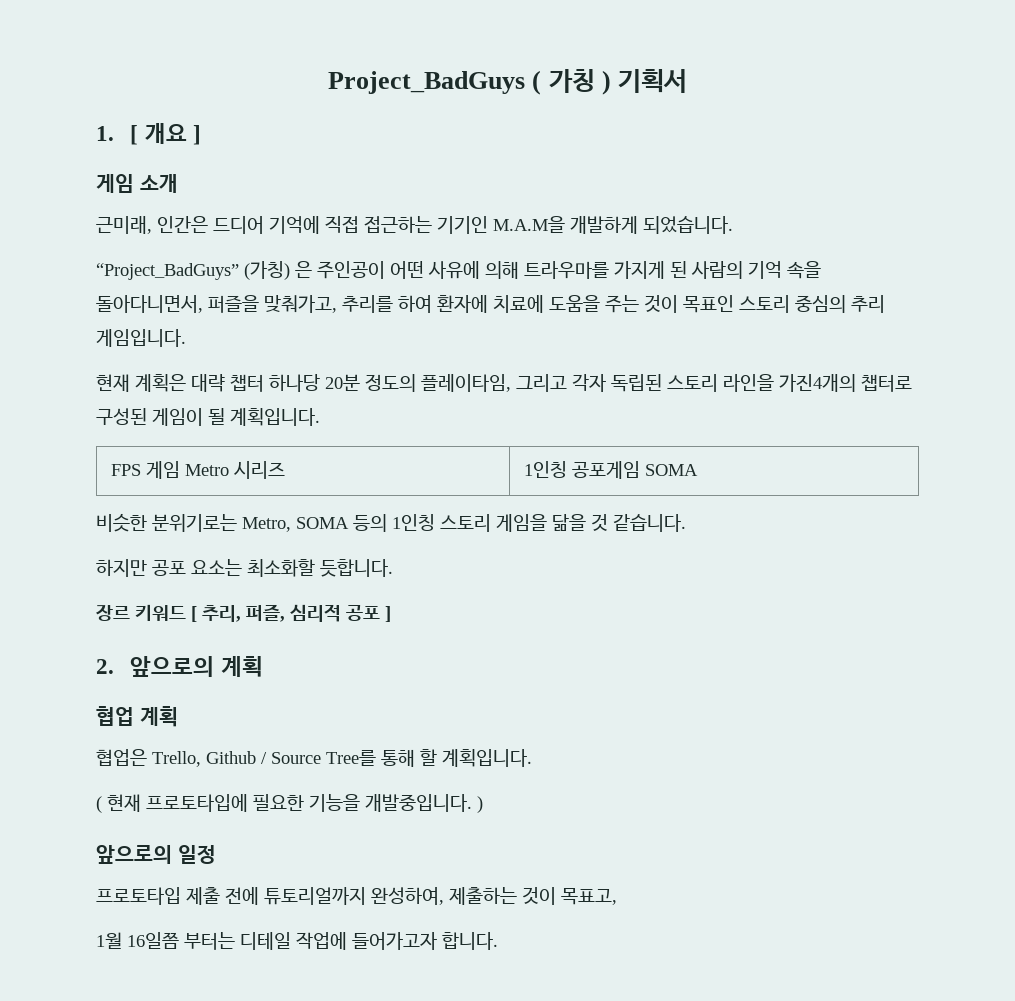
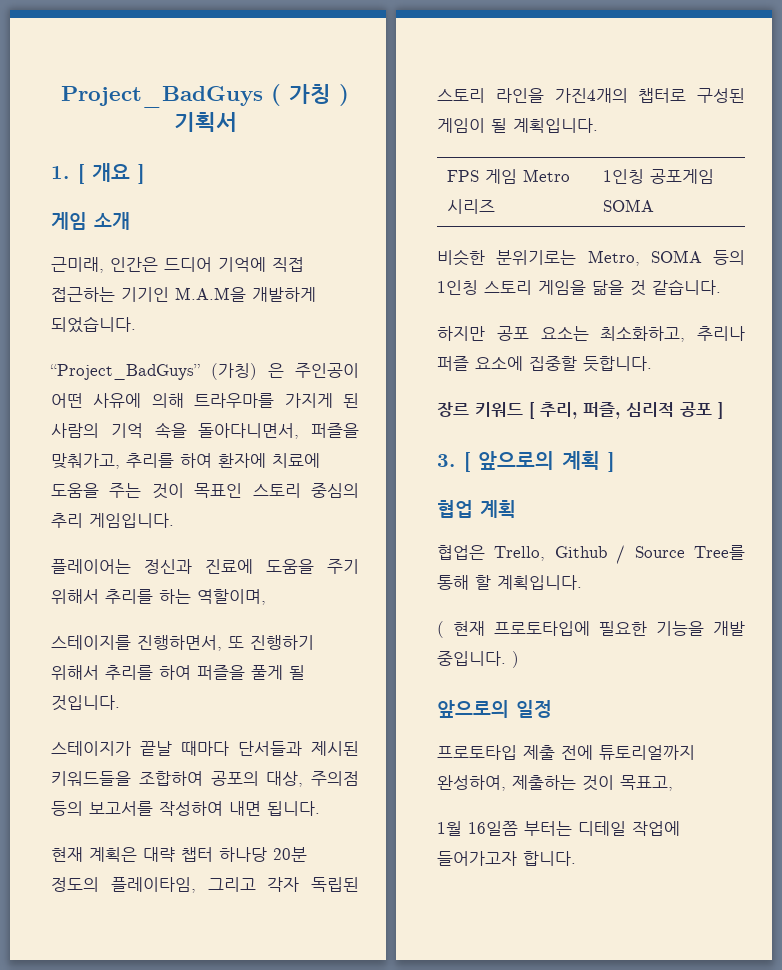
(186, 338) none -> [51,559,359,574] [51,589,266,605] [51,635,314,651] [51,665,305,680] [51,695,120,711] [51,741,359,756] [51,771,359,787] [51,801,320,816] // 플레이어는 정신과 진료에 도움을 주기 위해서 추리를 하는 역할이며, // 스테이지를 진행하면서, 또 진행하기 위해서 추리를 하여 퍼즐을 풀게 될 것입니다. // 스테이지가 끝날 때마다 단서들과 제시된 키워드들을 조합하여 공포의 대상, 주의점 등의 보고서를 작성하여 내면 됩니다.
[247,559,315,577] 최소화할 -> [600,326,745,342] [437,356,577,371] 최소화하고, 추리나 퍼즐 요소에 집중할
[96,659,114,674] 2. -> [437,452,470,472] 3. [
(263, 666) none -> [607,452,614,472] ]
[365,794,472,812] 개발중입니다. -> [713,621,745,636] [437,651,506,666] 개발 중입니다.

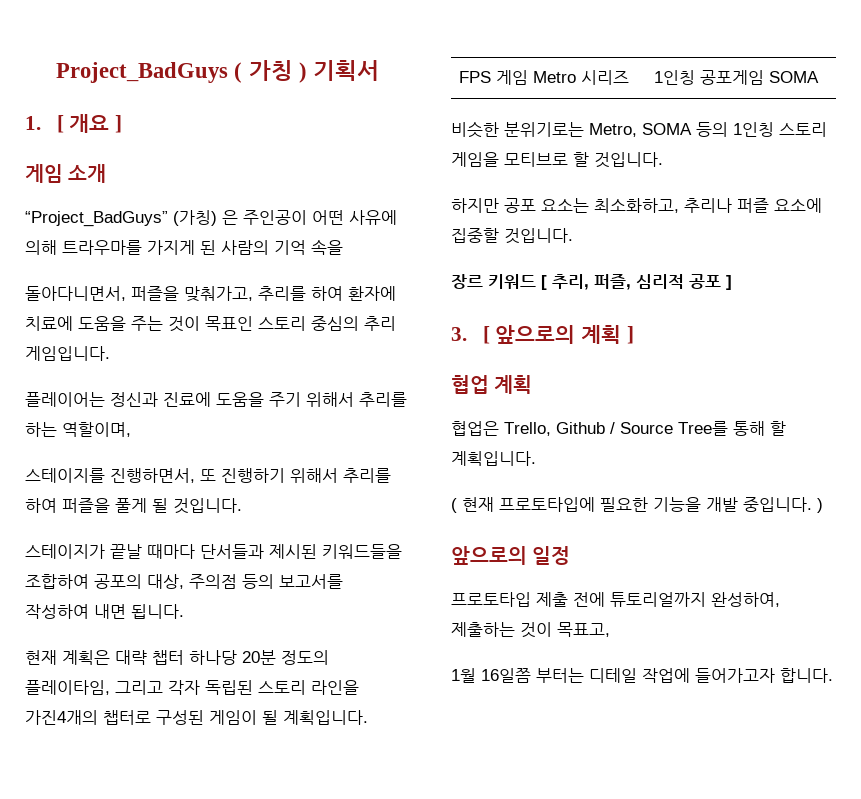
[51,257,304,273] [51,287,316,302] [51,316,136,333] // 근미래, 인간은 드디어 기억에 직접 접근하는 기기인 M.A.M을 개발하게 되었습니다. -> (107, 173) none
(187, 430) none -> (343, 247) //
[592,279,721,296] 닮을 것 같습니다. -> [504,152,663,168] 모티브로 할 것입니다.
[583,356,652,372] 듯합니다. -> [504,228,573,244] 것입니다.

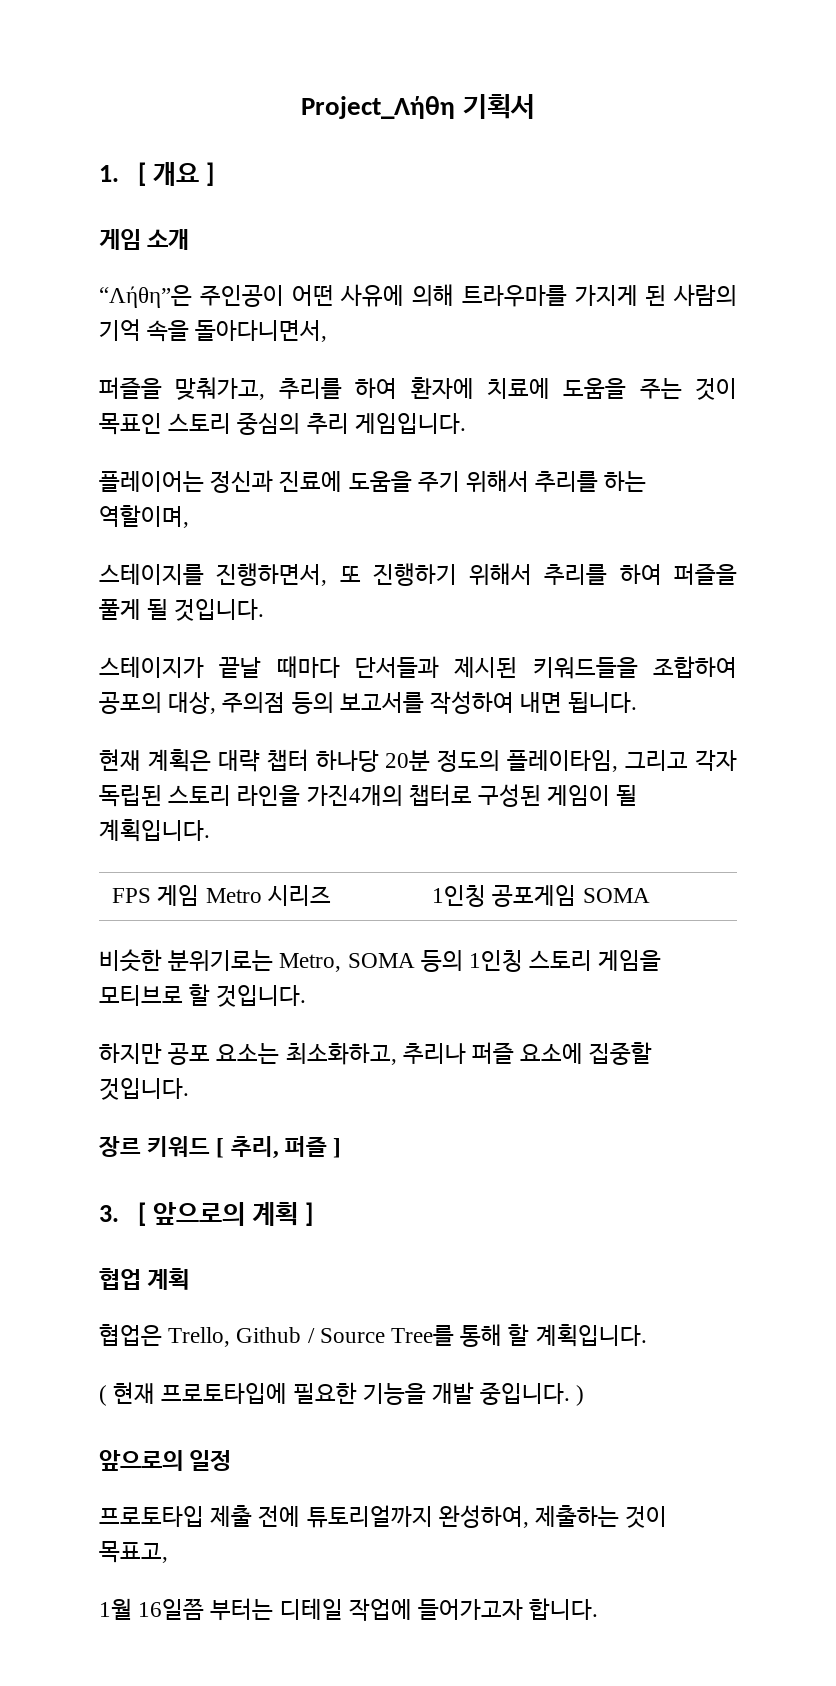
[56,60,307,83] Project_BadGuys ( 가칭 ) -> [301,96,456,119] Project_Λήθη
[25,210,238,227] “Project_BadGuys” (가칭) 은 -> [99,285,192,308] “Λήθη”은
[25,286,126,301] // 돌아다니면서, -> [195,320,328,342] 돌아다니면서, //
[594,274,721,290] 퍼즐, 심리적 공포 -> [284,1136,327,1157] 퍼즐

